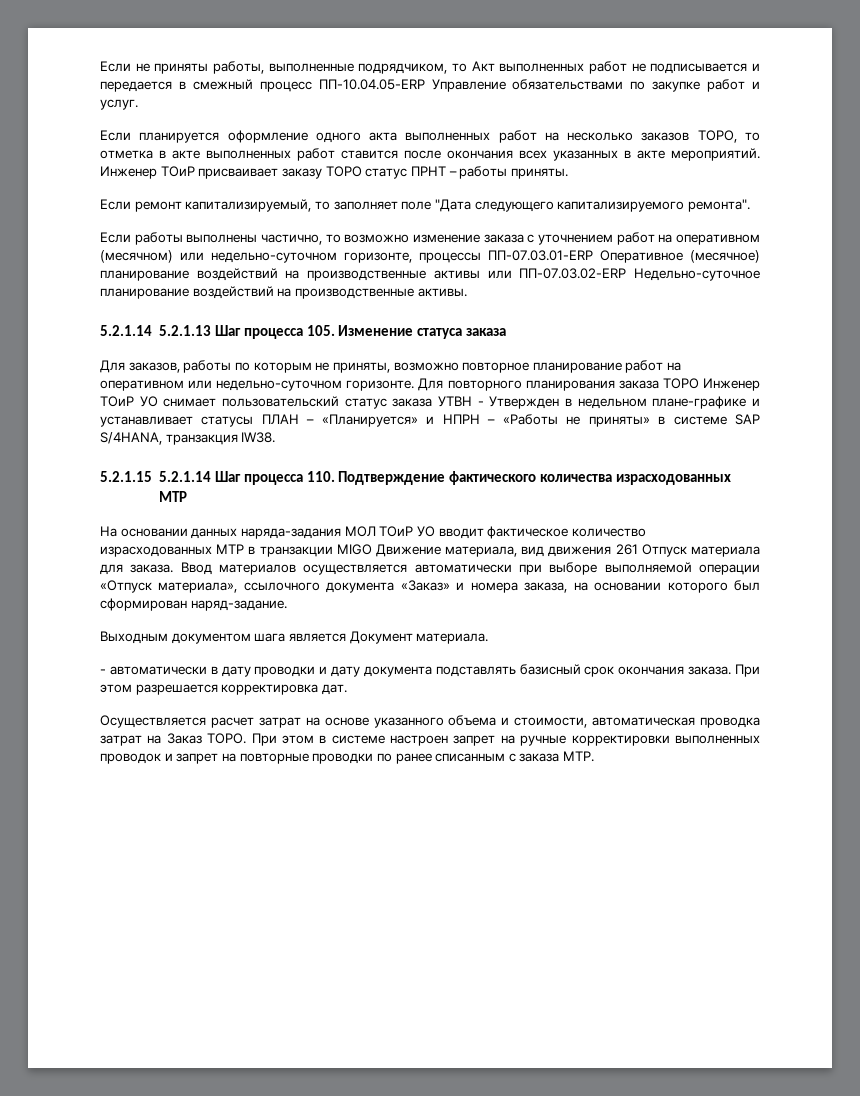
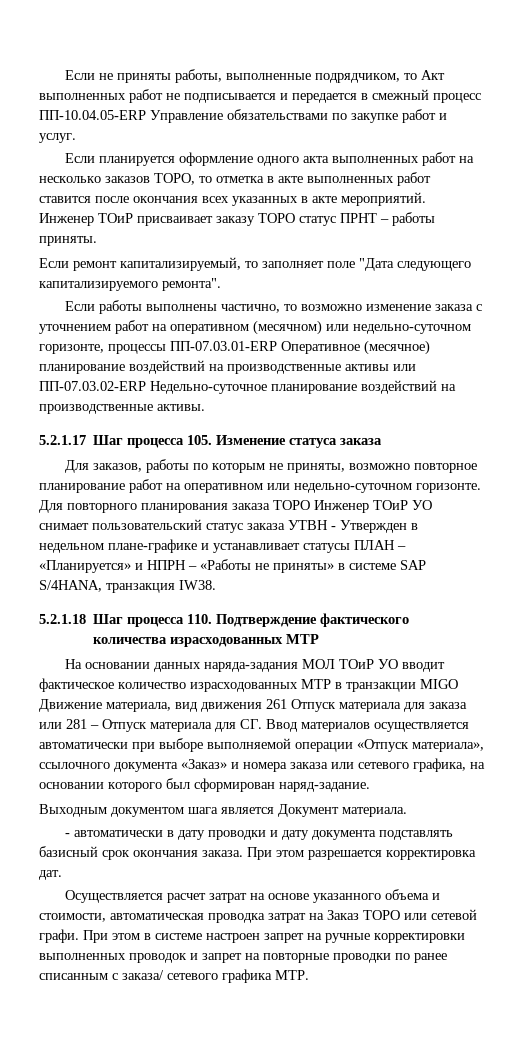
[100,325,211,336] 5.2.1.14 5.2.1.13 -> [39,435,86,445] 5.2.1.17
[100,471,211,482] 5.2.1.15 5.2.1.14 -> [39,614,86,624] 5.2.1.18
[130,564,174,573] заказа. -> [429,702,467,709] [39,719,262,732] заказа или 281 – Отпуск материала для СГ.
[524,582,568,593] заказа, -> [290,758,466,772] заказа или сетевого графика,
[207,733,247,744] ТОРО. -> [363,909,477,920] [39,929,79,943] ТОРО или сетевой графи.
[519,753,560,762] заказа -> [122,969,272,983] заказа/ сетевого графика

